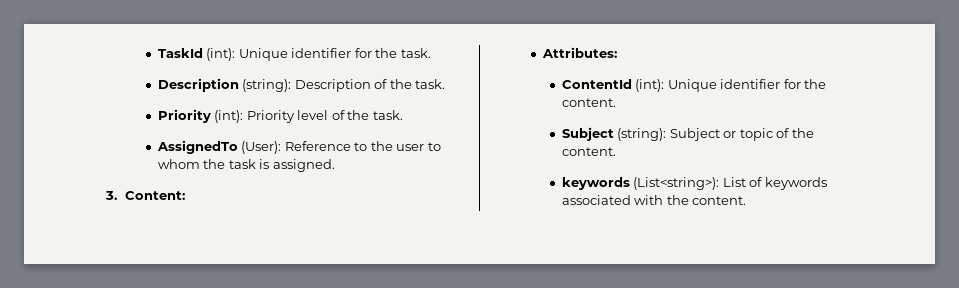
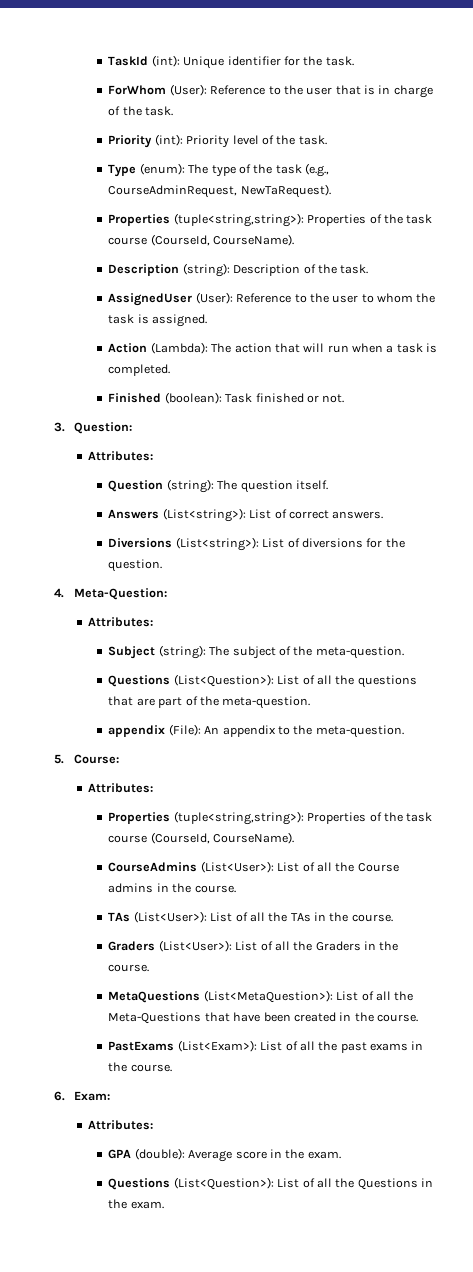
[157,78,371,92] Description (string): Description -> [108,84,433,98] ForWhom (User): Reference to the user that is in charge
[156,140,238,154] AssignedTo -> [108,163,330,177] [108,184,331,198] [108,213,433,227] [108,234,295,246] [108,263,369,277] [108,293,193,306] Type (enum): The type of the task (e.g., CourseAdminRequest, NewTaRequest). // Properties (tuple<string,string>): Properties of the task course (CourseId, CourseName). // Description (string): Description of the task. // AssignedUser
(335, 165) none -> [108,342,438,354] [108,364,171,376] [108,392,345,404] // Action (Lambda): The action that will run when a task is completed. // Finished (boolean): Task finished or not.
[124,191,185,200] [542,47,618,58] [561,79,827,92] [561,98,616,107] [561,127,814,141] [561,147,616,156] [561,177,827,190] [561,195,747,205] Content: // Attributes: // ContentId (int): Unique identifier for the content. // Subject (string): Subject or topic of the content. // keywords (List<string>): List of keywords associated with the content. -> [74,422,133,434] [88,451,154,461] [108,479,328,493] [108,508,384,522] [108,537,405,551] [108,559,163,572] [54,588,168,600] [88,617,154,627] [108,645,404,659] [108,674,417,688] [108,696,311,709] [108,724,404,738] [54,754,120,764] [88,783,154,793] [108,811,433,825] [108,832,295,844] [108,861,399,873] [108,883,236,893] [108,911,393,923] [108,940,399,952] [108,964,150,972] [108,990,414,1003] [108,1012,419,1024] [108,1040,424,1053] [108,1062,172,1072] [54,1091,111,1101] [88,1120,154,1130] [108,1148,341,1162] [108,1177,434,1190] [108,1199,164,1209] Question: // Attributes: // Question (string): The question itself. // Answers (List<string>): List of correct answers. // Diversions (List<string>): List of diversions for the question. // 4. Meta-Question: // Attributes: // Subject (string): The subject of the meta-question. // Questions (List<Question>): List of all the questions that are part of the meta-question. // appendix (File): An appendix to the meta-question. // 5. Course: // Attributes: // Properties (tuple<string,string>): Properties of the task course (CourseId, CourseName). // CourseAdmins (List<User>): List of all the Course admins in the course. // TAs (List<User>): List of all the TAs in the course. // Graders (List<User>): List of all the Graders in the course. // MetaQuestions (List<MetaQuestion>): List of all the Meta-Questions that have been created in the course. // PastExams (List<Exam>): List of all the past exams in the course. // 6. Exam: // Attributes: // GPA (double): Average score in the exam. // Questions (List<Question>): List of all the Questions in the exam.

